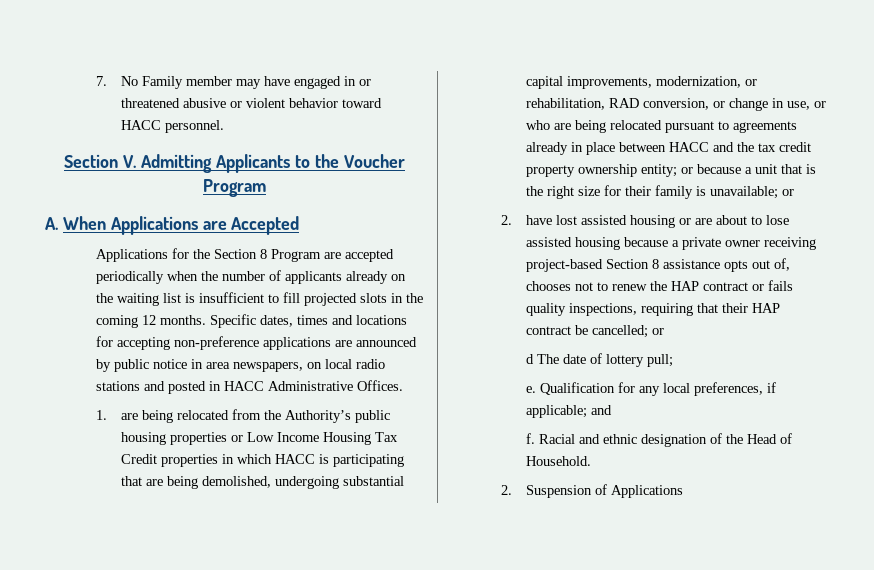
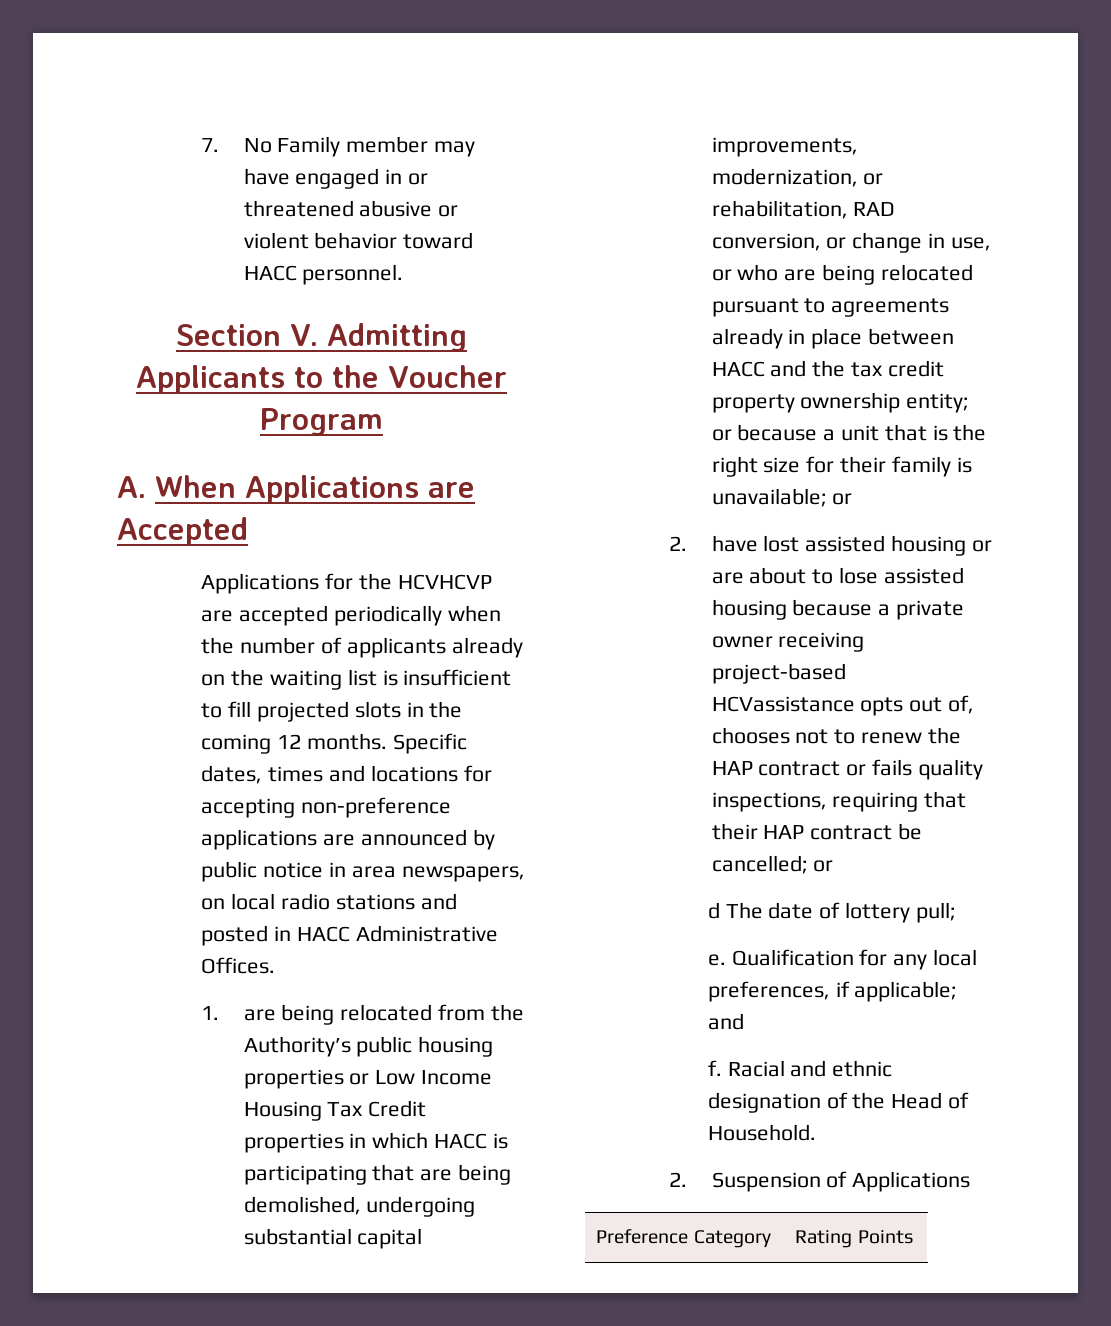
[213,249,321,262] Section 8 Program -> [397,574,492,590] HCVHCVP
[606,259,721,269] Section 8 assistance -> [711,696,855,712] HCVassistance
(684, 491) none -> [596,1229,771,1248] [795,1230,913,1248] // Preference Category | Rating Points

